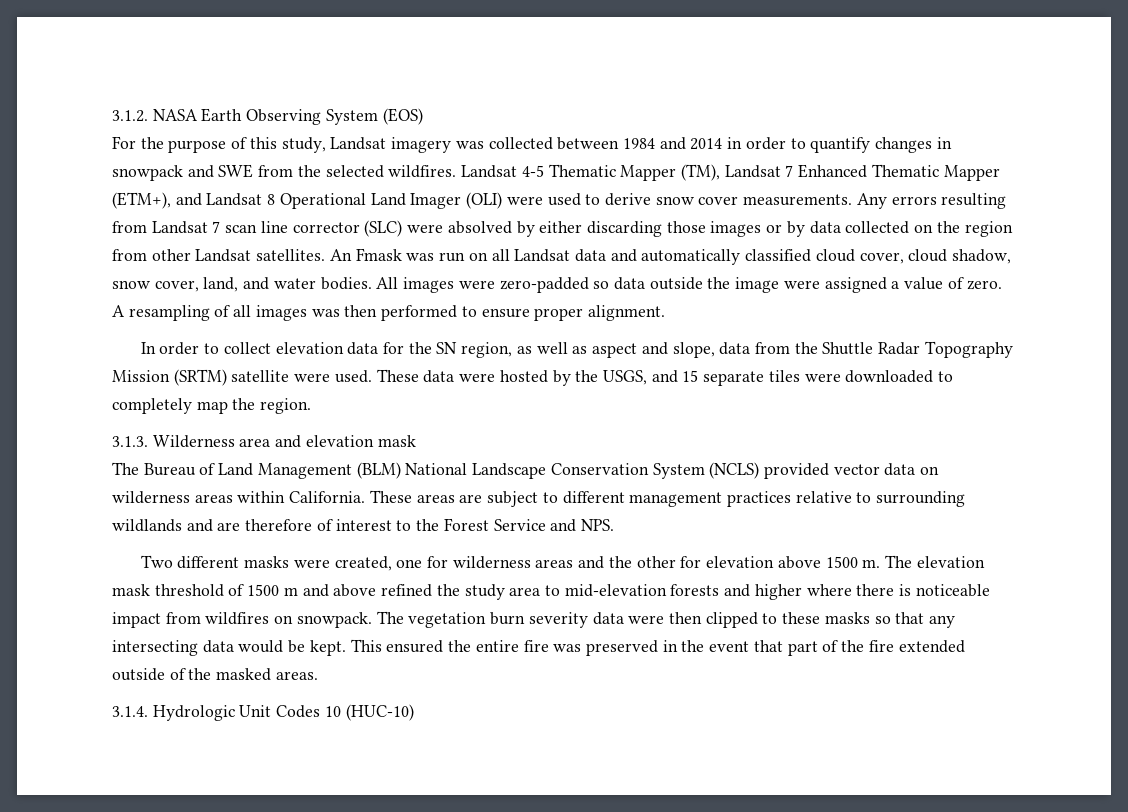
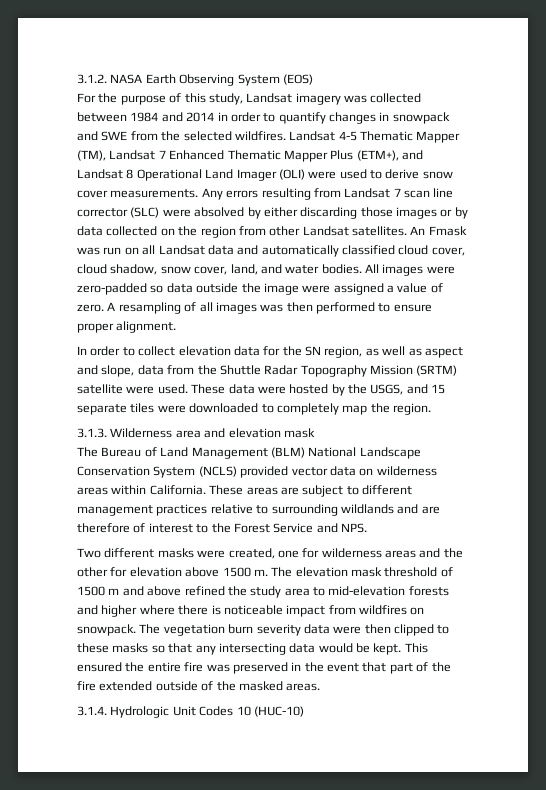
(1000, 173) none -> [330,150,354,160] Plus

